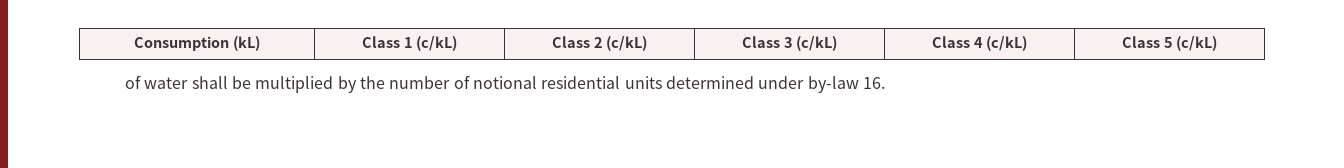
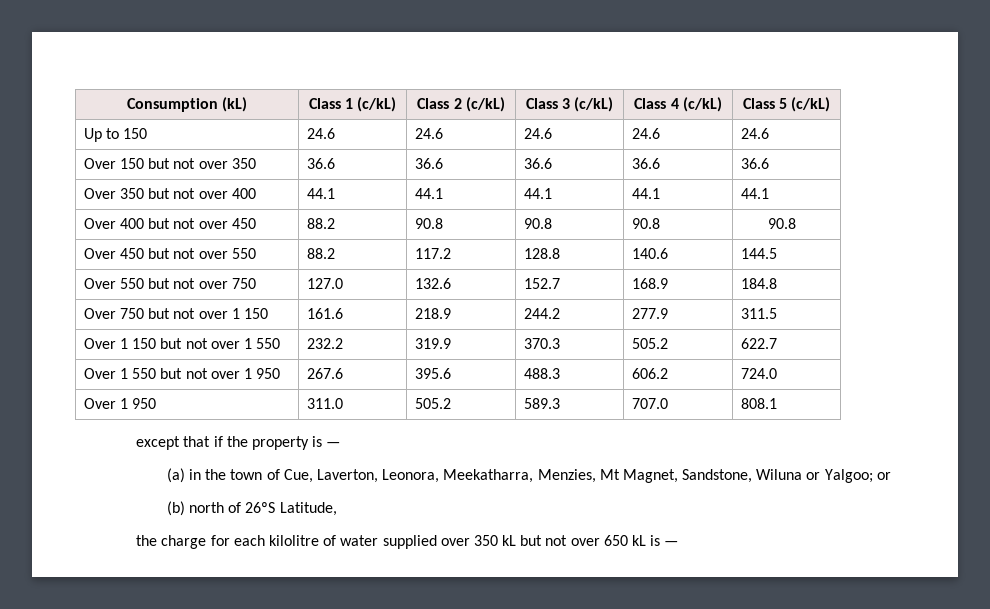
[125,75,885,93] // of water shall be multiplied by the number of notional residential units determined under by-law 16. -> [83,128,148,142] [306,128,335,139] [414,128,443,139] [523,128,552,139] [631,128,660,139] [740,128,769,139] [83,158,256,169] [306,158,335,169] [414,158,443,169] [523,158,552,169] [631,158,660,169] [740,158,769,169] [83,188,256,199] [306,188,335,199] [414,188,443,199] [523,188,552,199] [631,188,660,199] [740,188,769,199] [83,218,256,229] [306,218,335,229] [414,218,443,229] [523,218,552,229] [631,218,660,229] [768,218,797,229] [83,248,256,259] [306,248,335,259] [414,248,451,259] [523,248,560,259] [631,248,668,259] [740,248,777,259] [83,278,256,289] [306,278,343,289] [414,278,451,289] [523,278,560,289] [631,278,668,289] [740,278,777,289] [83,308,268,319] [306,308,343,319] [414,308,451,319] [523,308,560,319] [631,308,668,319] [740,308,777,319] [83,338,281,349] [306,338,343,349] [414,338,451,349] [523,338,560,349] [631,338,668,349] [740,338,777,349] [83,368,281,379] [306,368,343,379] [414,368,451,379] [523,368,560,379] [631,368,668,379] [740,368,777,379] [83,398,157,409] [306,398,343,409] [414,398,451,409] [523,398,560,409] [631,398,668,409] [740,398,777,409] [136,436,341,450] [166,468,891,483] [166,501,337,516] [136,535,679,549] // Up to 150 | 24.6 | 24.6 | 24.6 | 24.6 | 24.6 // Over 150 but not over 350 | 36.6 | 36.6 | 36.6 | 36.6 | 36.6 // Over 350 but not over 400 | 44.1 | 44.1 | 44.1 | 44.1 | 44.1 // Over 400 but not over 450 | 88.2 | 90.8 | 90.8 | 90.8 | 90.8 // Over 450 but not over 550 | 88.2 | 117.2 | 128.8 | 140.6 | 144.5 // Over 550 but not over 750 | 127.0 | 132.6 | 152.7 | 168.9 | 184.8 // Over 750 but not over 1 150 | 161.6 | 218.9 | 244.2 | 277.9 | 311.5 // Over 1 150 but not over 1 550 | 232.2 | 319.9 | 370.3 | 505.2 | 622.7 // Over 1 550 but not over 1 950 | 267.6 | 395.6 | 488.3 | 606.2 | 724.0 // Over 1 950 | 311.0 | 505.2 | 589.3 | 707.0 | 808.1 // except that if the property is — // (a) in the town of Cue, Laverton, Leonora, Meekatharra, Menzies, Mt Magnet, Sandstone, Wiluna or Yalgoo; or // (b) north of 26ºS Latitude, // the charge for each kilolitre of water supplied over 350 kL but not over 650 kL is —

